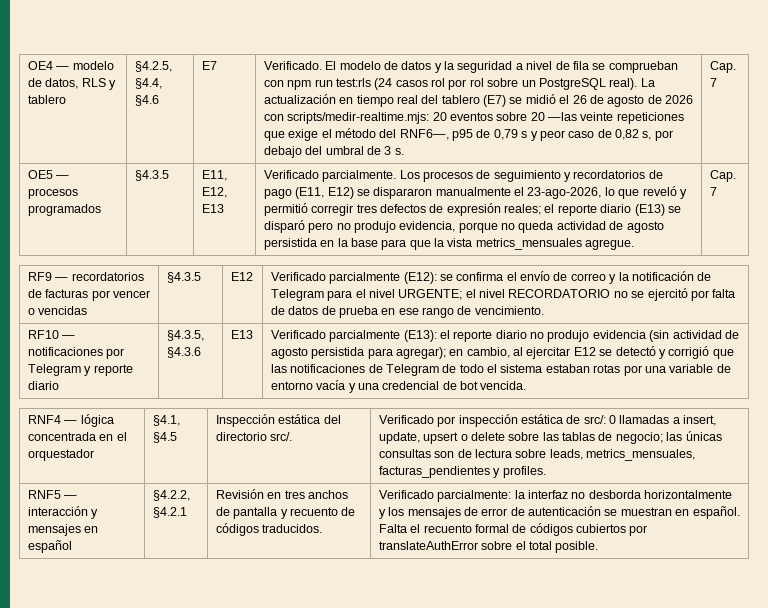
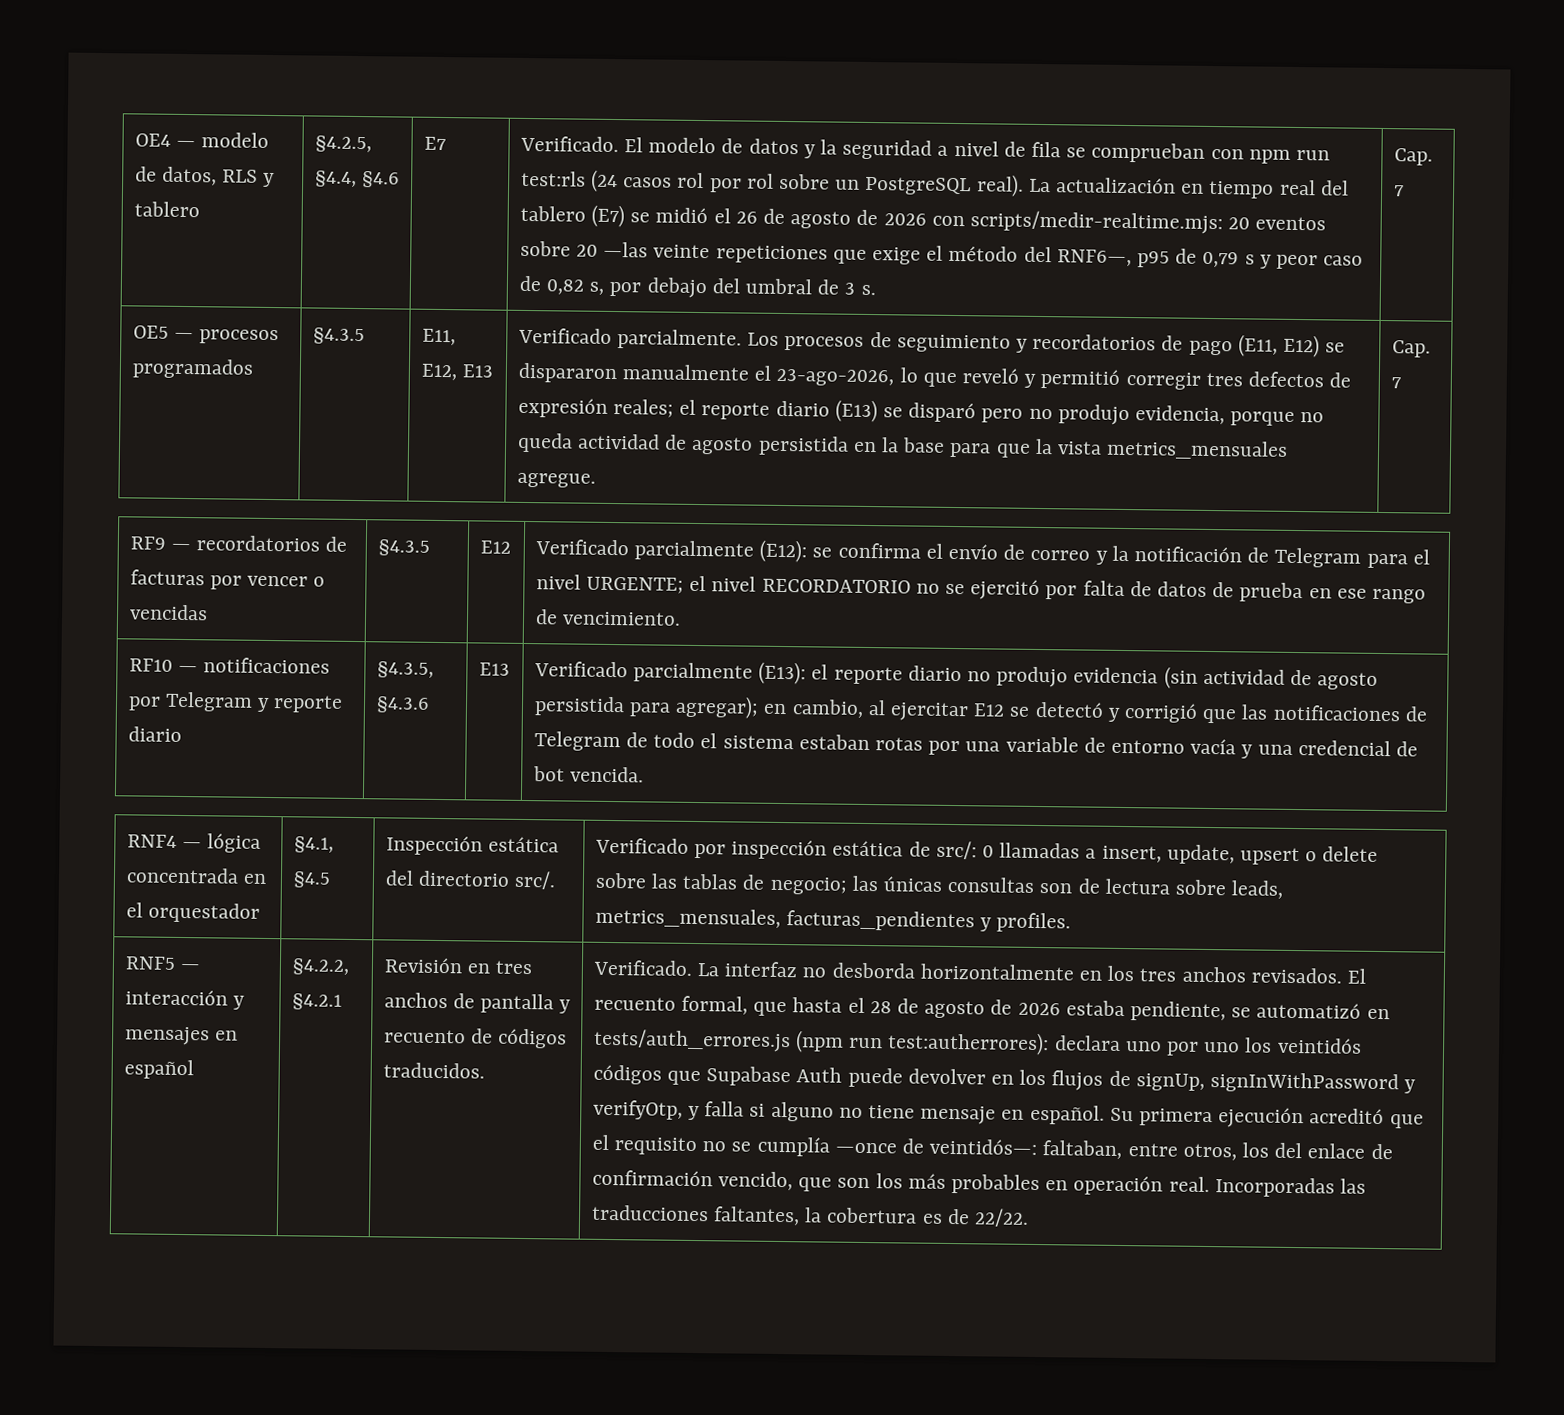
[378,490,525,502] Verificado parcialmente: la -> [592,959,720,977] Verificado. La
[378,506,740,519] [378,523,648,536] [378,541,599,553] y los mensajes de error de autenticación se muestran en español. Falta el recuento formal de códigos cubiertos por translateAuthError sobre el total posible. -> [1078,965,1366,984] [593,995,1390,1022] [592,1028,1362,1056] [592,1064,1417,1094] [592,1099,1424,1129] [591,1134,1393,1161] [591,1169,1366,1198] [590,1204,1029,1227] en los tres anchos revisados. El recuento formal, que hasta el 28 de agosto de 2026 estaba pendiente, se automatizó en tests/auth_errores.js (npm run test:autherrores): declara uno por uno los veintidós códigos que Supabase Auth puede devolver en los flujos de signUp, signInWithPassword y verifyOtp, y falla si alguno no tiene mensaje en español. Su primera ejecución acreditó que el requisito no se cumplía —once de veintidós—: faltaban, entre otros, los del enlace de confirmación vencido, que son los más probables en operación real. Incorporadas las traducciones faltantes, la cobertura es de 22/22.

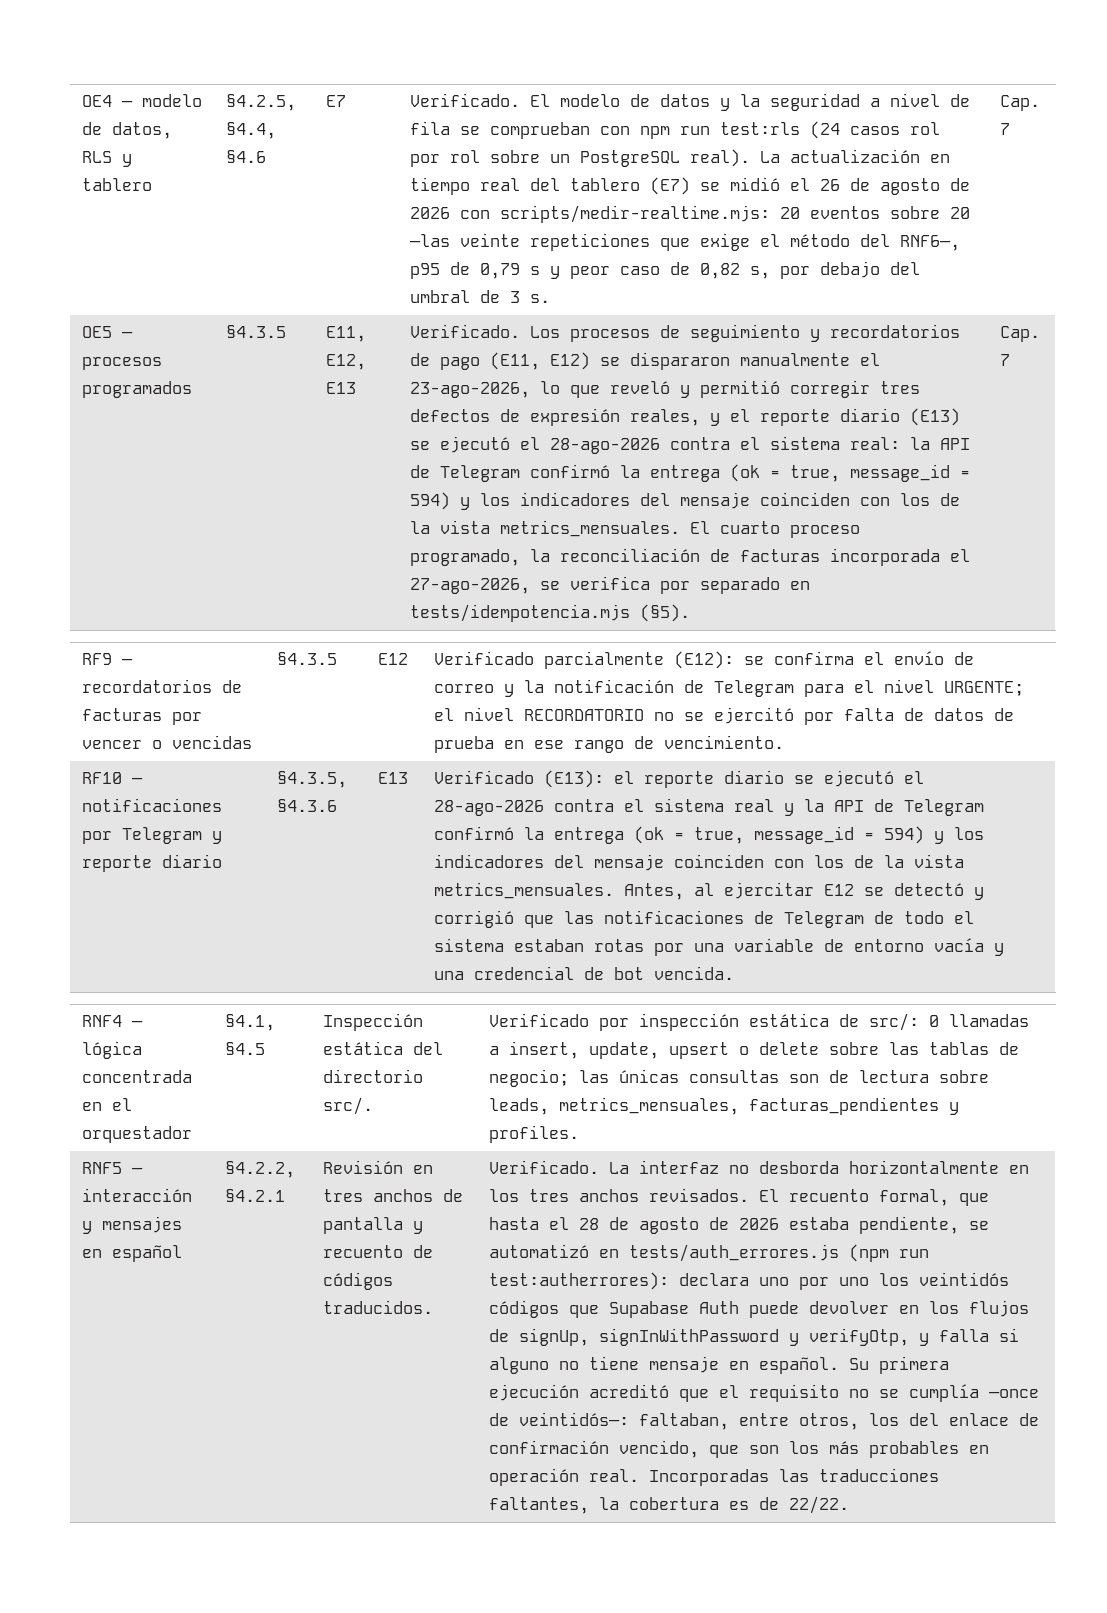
[517,327,742,350] Verificado parcialmente. -> [410,324,521,338] Verificado.
[612,398,674,418] reales; -> [630,409,721,426] reales, y
[908,402,1325,426] [516,432,1289,460] [516,472,596,488] disparó pero no produjo evidencia, porque no queda actividad de agosto persistida en la base para que la vista metrics_mensuales agregue. -> [440,436,971,454] [410,464,971,482] [410,492,961,510] [410,520,861,538] [410,548,971,566] [410,576,811,594] [410,604,691,622] ejecutó el 28-ago-2026 contra el sistema real: la API de Telegram confirmó la entrega (ok = true, message_id = 594) y los indicadores del mensaje coinciden con los de la vista metrics_mensuales. El cuarto proceso programado, la reconciliación de facturas incorporada el 27-ago-2026, se verifica por separado en tests/idempotencia.mjs (§5).
[632,662,753,683] parcialmente -> (535, 777) none
[966,666,1379,690] [533,695,864,719] no produjo evidencia (sin actividad de agosto persistida para agregar); en cambio, -> [794,770,925,787] [434,798,985,816] [434,826,985,844] [434,854,965,871] [434,882,685,900] se ejecutó el 28-ago-2026 contra el sistema real y la API de Telegram confirmó la entrega (ok = true, message_id = 594) y los indicadores del mensaje coinciden con los de la vista metrics_mensuales. Antes,

